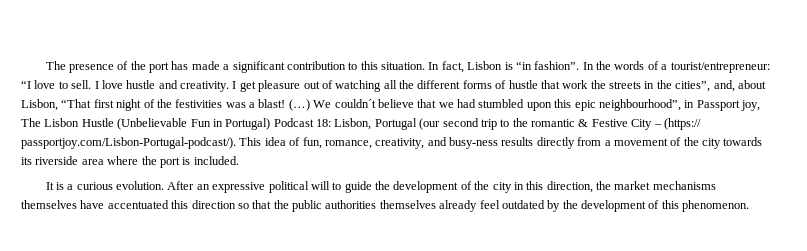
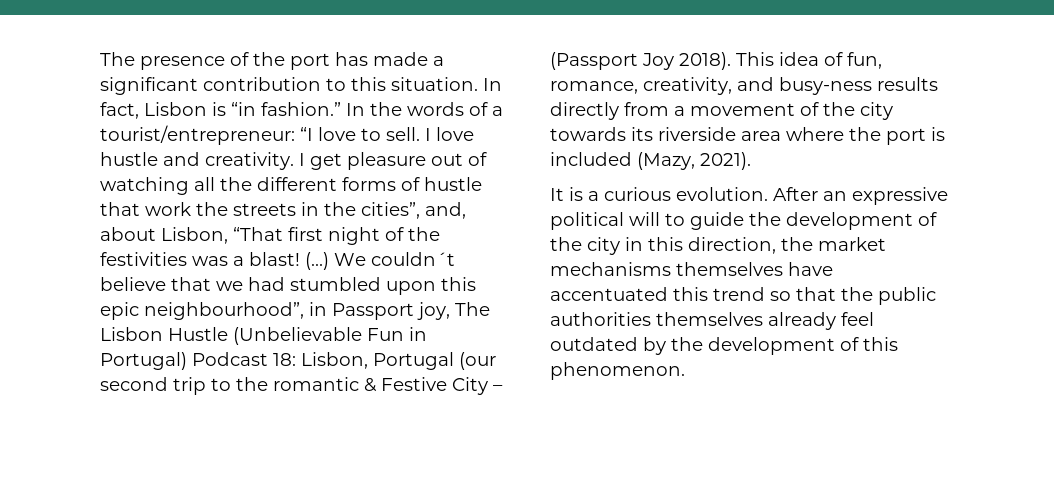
[534,61,580,70] fashion”. -> [261,102,341,116] fashion.”
[663,118,701,130] [21,137,236,149] (https:// passportjoy.com/Lisbon-Portugal-podcast/). -> [550,52,731,70] (Passport Joy 2018).
[193,156,239,165] included. -> [550,152,751,170] included (Mazy, 2021).
[191,200,236,209] direction -> [713,287,765,301] trend

